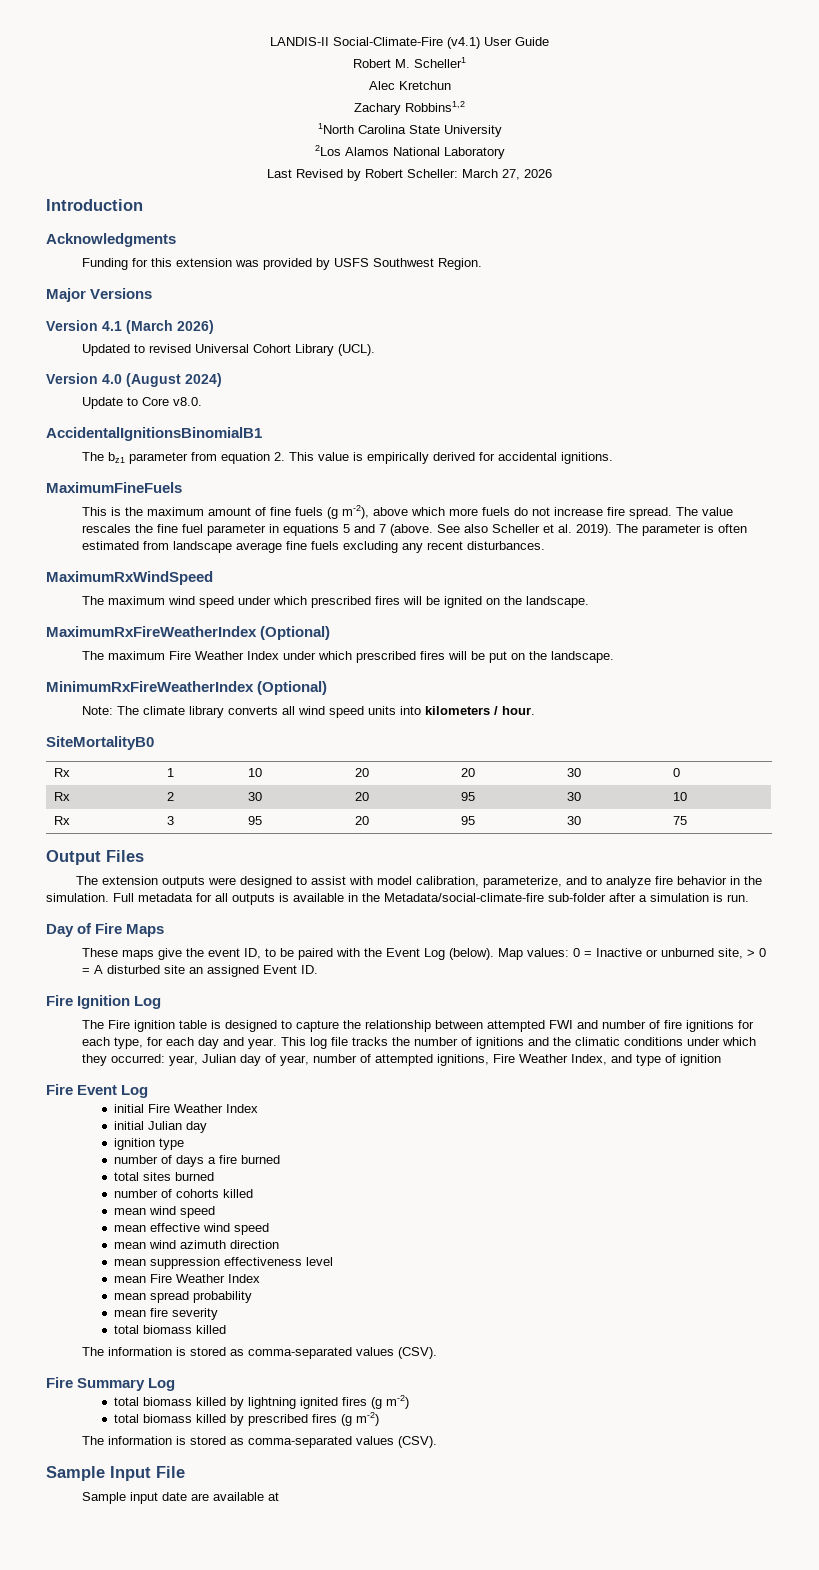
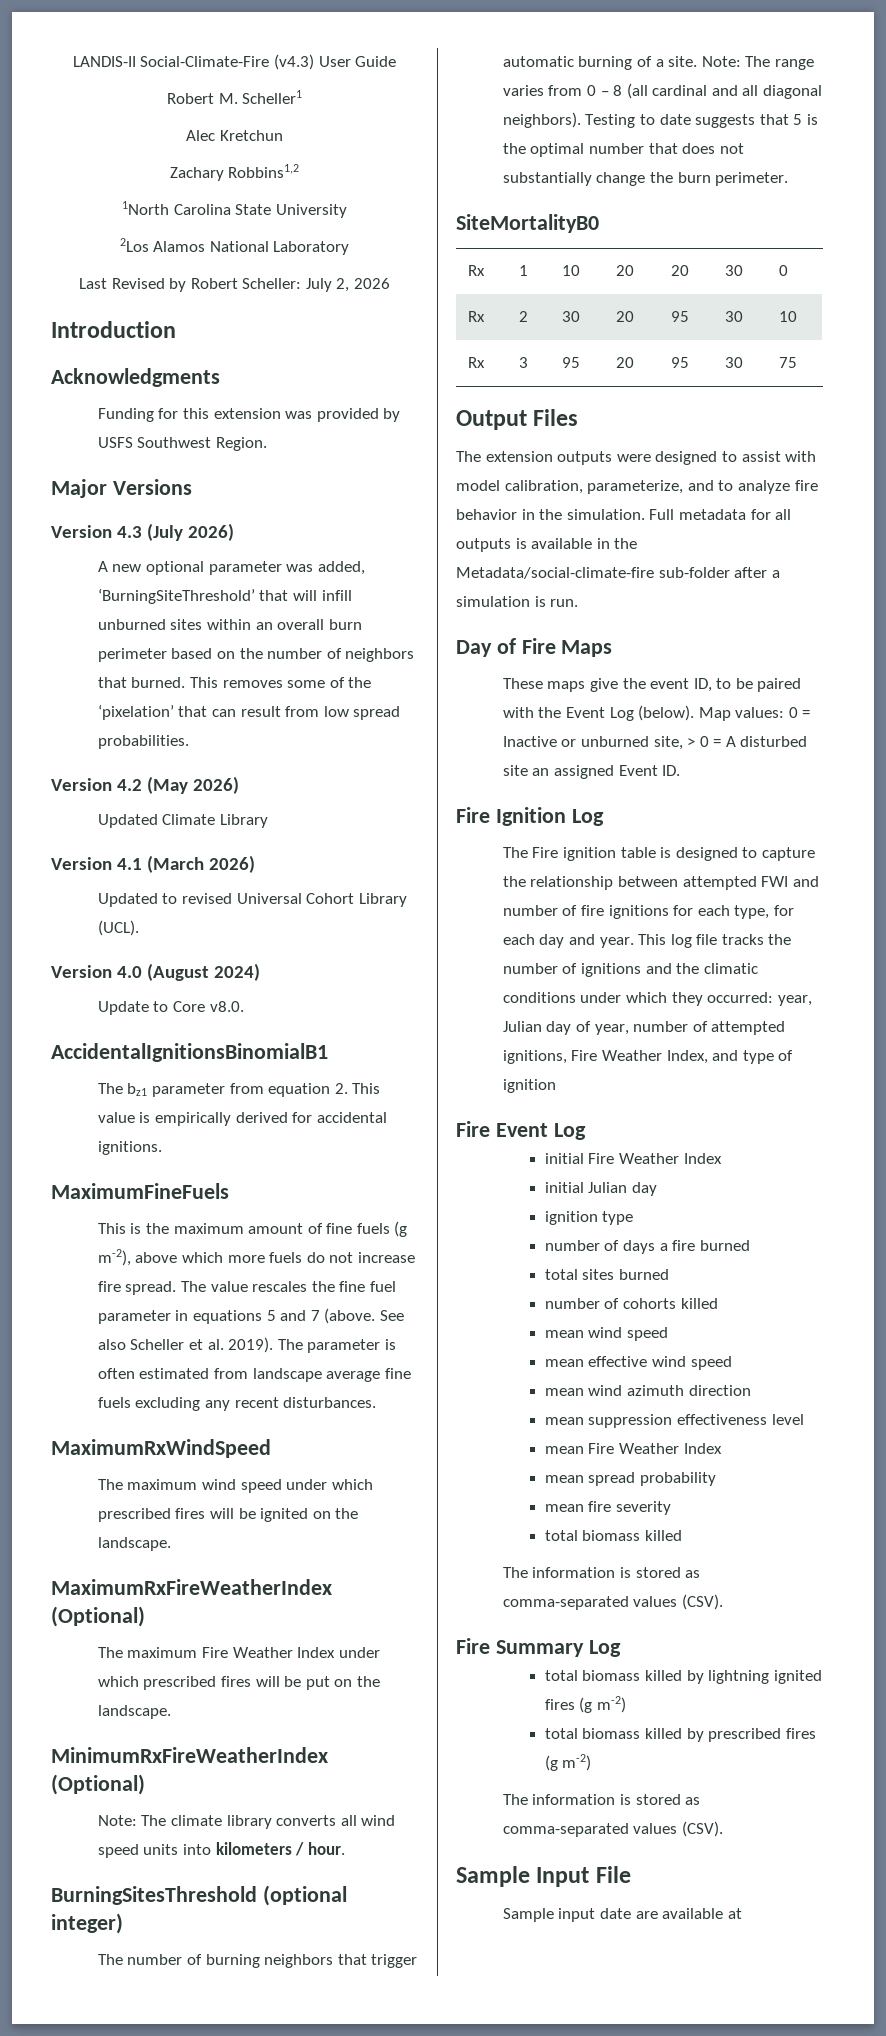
[447,37,480,49] (v4.1) -> [274,54,314,70] (v4.3)
[462,169,520,180] March 27, -> [305,278,350,292] July 2,
(153, 293) none -> [51,523,235,541] [97,561,365,575] [97,588,352,604] [97,619,362,630] [97,648,415,662] [97,677,372,688] [97,704,401,720] [97,735,189,749] [51,776,240,794] [97,814,268,828] // Version 4.3 (July 2026) // A new optional parameter was added, ‘BurningSiteThreshold’ that will infill unburned sites within an overall burn perimeter based on the number of neighbors that burned. This removes some of the ‘pixelation’ that can result from low spread probabilities. // Version 4.2 (May 2026) // Updated Climate Library
(535, 710) none -> [51,1885,347,1906] [51,1913,123,1934] [97,1954,418,1968] [502,56,814,70] [502,83,823,99] [502,112,818,128] [502,143,744,157] [502,172,789,186] // BurningSitesThreshold (optional integer) // The number of burning neighbors that trigger automatic burning of a site. Note: The range varies from 0 – 8 (all cardinal and all diagonal neighbors). Testing to date suggests that 5 is the optimal number that does not substantially change the burn perimeter.

